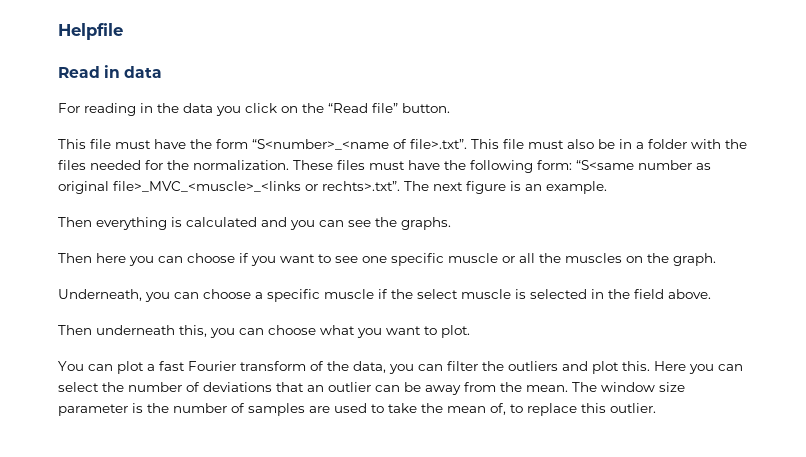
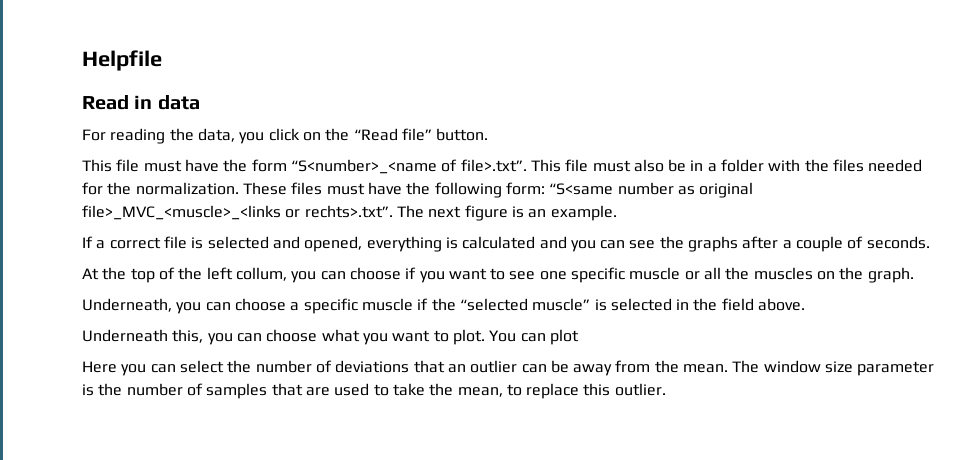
[140,103,213,113] in the data -> [169,128,235,142] the data,
[58,217,92,227] Then -> [82,236,363,252] If a correct file is selected and opened,
[401,217,451,230] [58,253,126,263] graphs. // Then here -> [688,236,930,252] [82,267,287,283] graphs after a couple of seconds. // At the top of the left collum,
[417,289,511,299] select muscle -> [459,298,591,311] “selected muscle”
[58,325,175,335] Then underneath -> [82,329,168,342] Underneath
(470, 331) // -> (485, 337) none
[147,361,650,374] a fast Fourier transform of the data, you can filter the outliers and plot this. -> (579, 337) //
(305, 409) none -> [271,383,303,396] that
[447,403,506,415] mean of, -> [457,387,503,397] mean,

